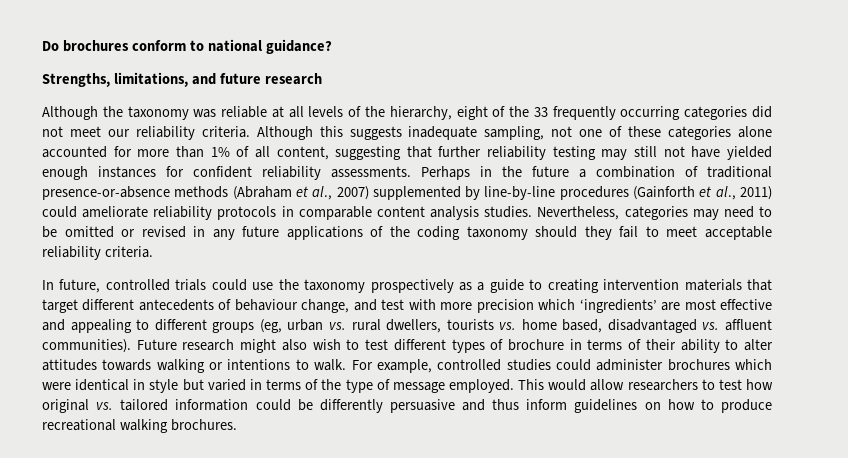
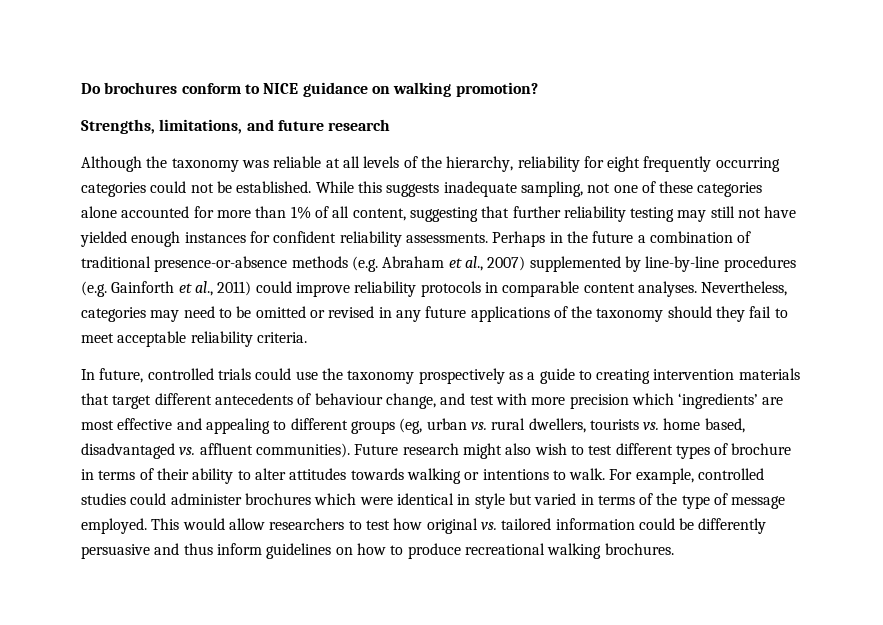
[207,39,332,54] national guidance? -> [263,82,538,97] NICE guidance on walking promotion?
[456,106,772,120] [42,126,313,140] eight of the 33 frequently occurring categories did not meet our reliability criteria. Although -> [517,156,780,172] [81,181,354,197] reliability for eight frequently occurring categories could not be established. While
[232,186,292,200] (Abraham -> [351,256,445,272] (e.g. Abraham
[633,186,696,200] (Gainforth -> [81,281,175,297] (e.g. Gainforth
[82,206,149,218] ameliorate -> [295,282,350,297] improve
[430,206,533,220] analysis studies. -> [637,281,697,297] analyses.
[417,226,461,240] coding -> (593, 312) none

